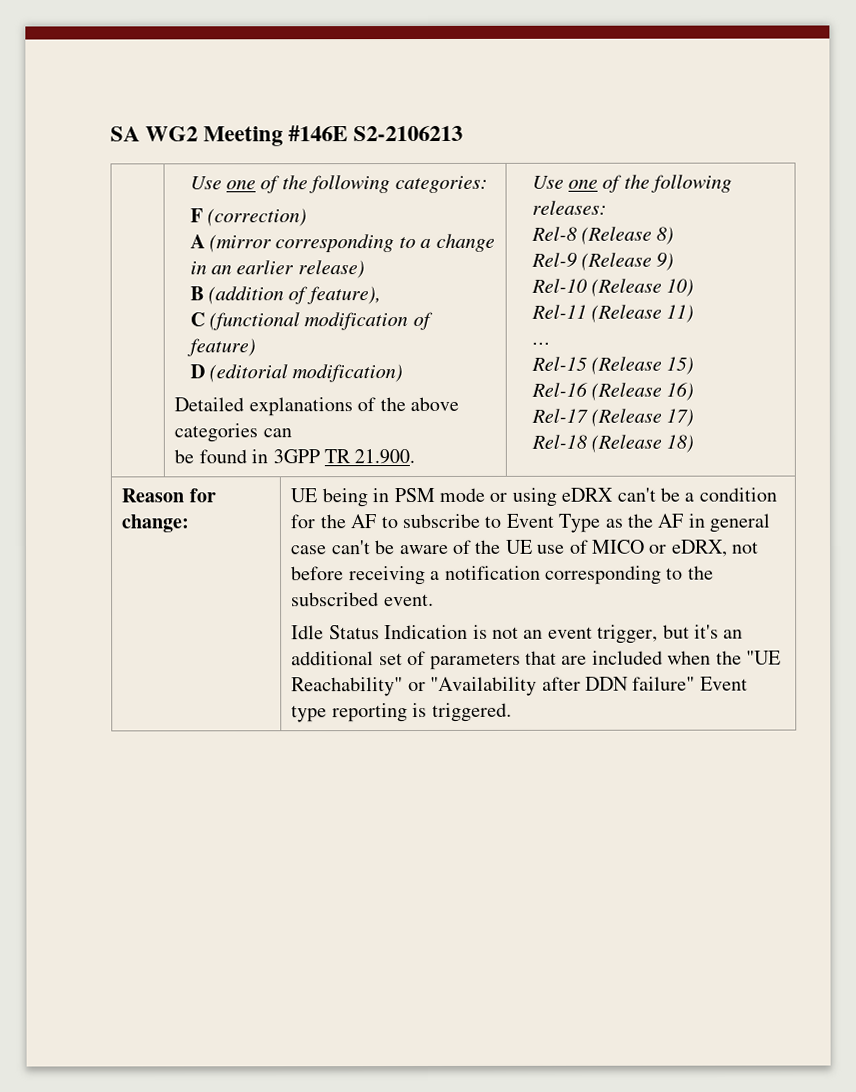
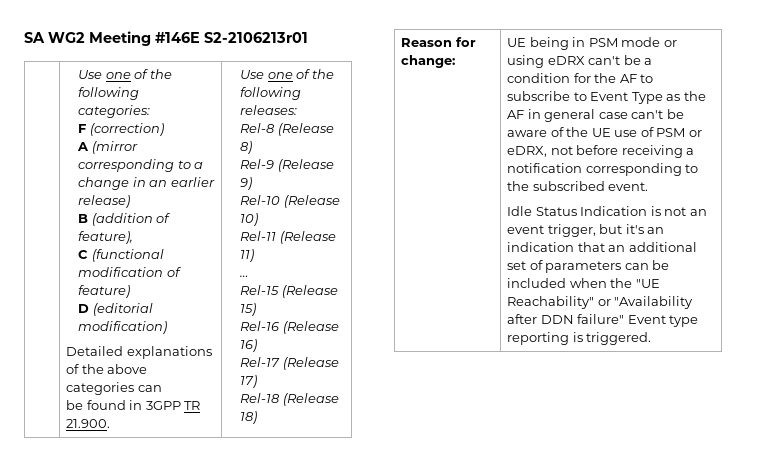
[353,125,464,142] S2-2106213 -> [204,32,308,43] S2-2106213r01
[590,539,645,554] MICO -> [656,128,686,137] PSM
(744, 634) none -> [507,242,626,252] indication that an
[524,650,588,665] that are -> [624,260,670,270] can be

